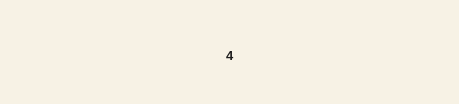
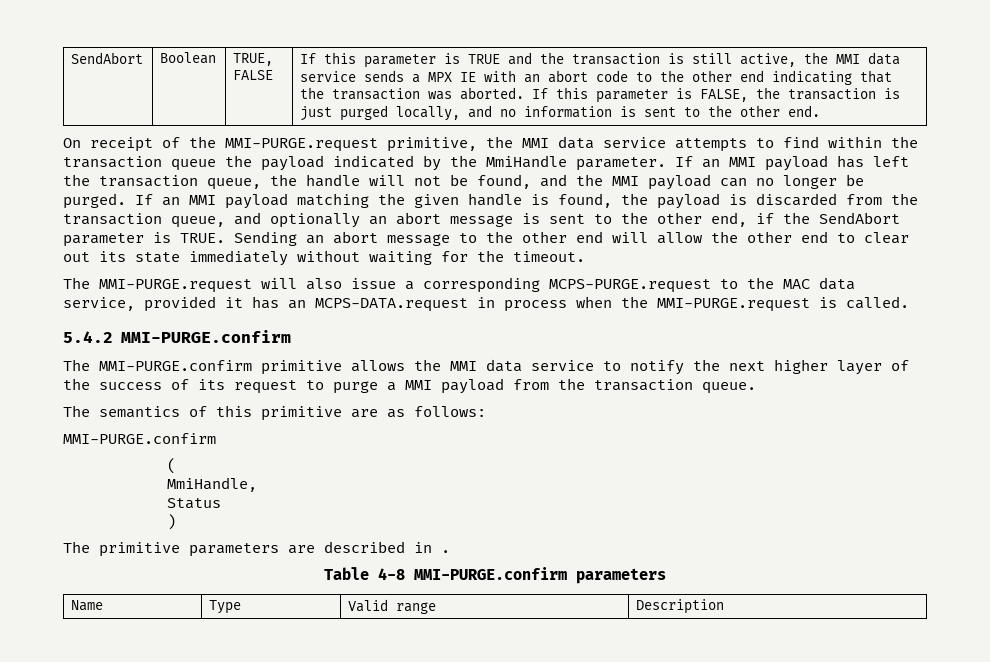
[226,51,234,60] 4 -> [71,52,144,64] [160,52,217,64] [233,53,274,66] [233,70,274,80] [300,52,901,68] [300,70,893,85] [300,87,901,103] [300,105,821,121] [63,136,918,152] [63,155,909,171] [63,174,864,190] [63,193,918,209] [63,212,900,228] [63,231,909,247] [63,250,585,266] [63,277,855,293] [63,296,909,312] [63,330,291,343] [63,359,909,375] [63,378,756,394] [63,405,486,421] [63,433,216,444] [166,458,176,474] [166,477,257,492] [166,498,221,509] [166,514,176,530] [63,541,450,557] [324,567,666,584] [71,600,104,611] [209,600,242,614] [348,599,437,614] [636,599,725,614] SendAbort | Boolean | TRUE, FALSE | If this parameter is TRUE and the transaction is still active, the MMI data service sends a MPX IE with an abort code to the other end indicating that the transaction was aborted. If this parameter is FALSE, the transaction is just purged locally, and no information is sent to the other end. // On receipt of the MMI-PURGE.request primitive, the MMI data service attempts to find within the transaction queue the payload indicated by the MmiHandle parameter. If an MMI payload has left the transaction queue, the handle will not be found, and the MMI payload can no longer be purged. If an MMI payload matching the given handle is found, the payload is discarded from the transaction queue, and optionally an abort message is sent to the other end, if the SendAbort parameter is TRUE. Sending an abort message to the other end will allow the other end to clear out its state immediately without waiting for the timeout. // The MMI-PURGE.request will also issue a corresponding MCPS-PURGE.request to the MAC data service, provided it has an MCPS-DATA.request in process when the MMI-PURGE.request is called. // 5.4.2 MMI-PURGE.confirm // The MMI-PURGE.confirm primitive allows the MMI data service to notify the next higher layer of the success of its request to purge a MMI payload from the transaction queue. // The semantics of this primitive are as follows: // MMI-PURGE.confirm // ( // MmiHandle, // Status // ) // The primitive parameters are described in . // Table 4-8 MMI-PURGE.confirm parameters // Name | Type | Valid range | Description

